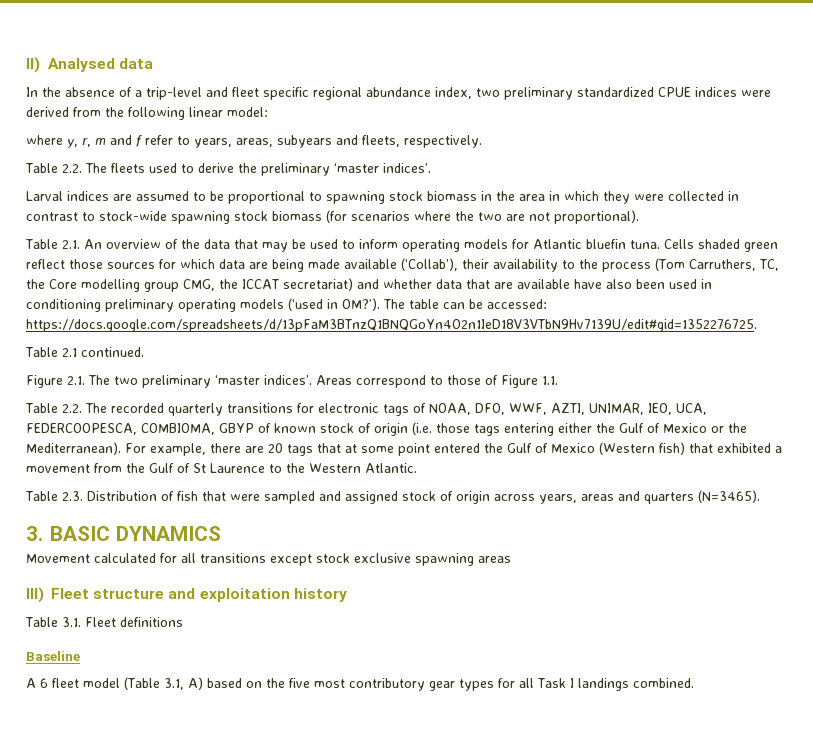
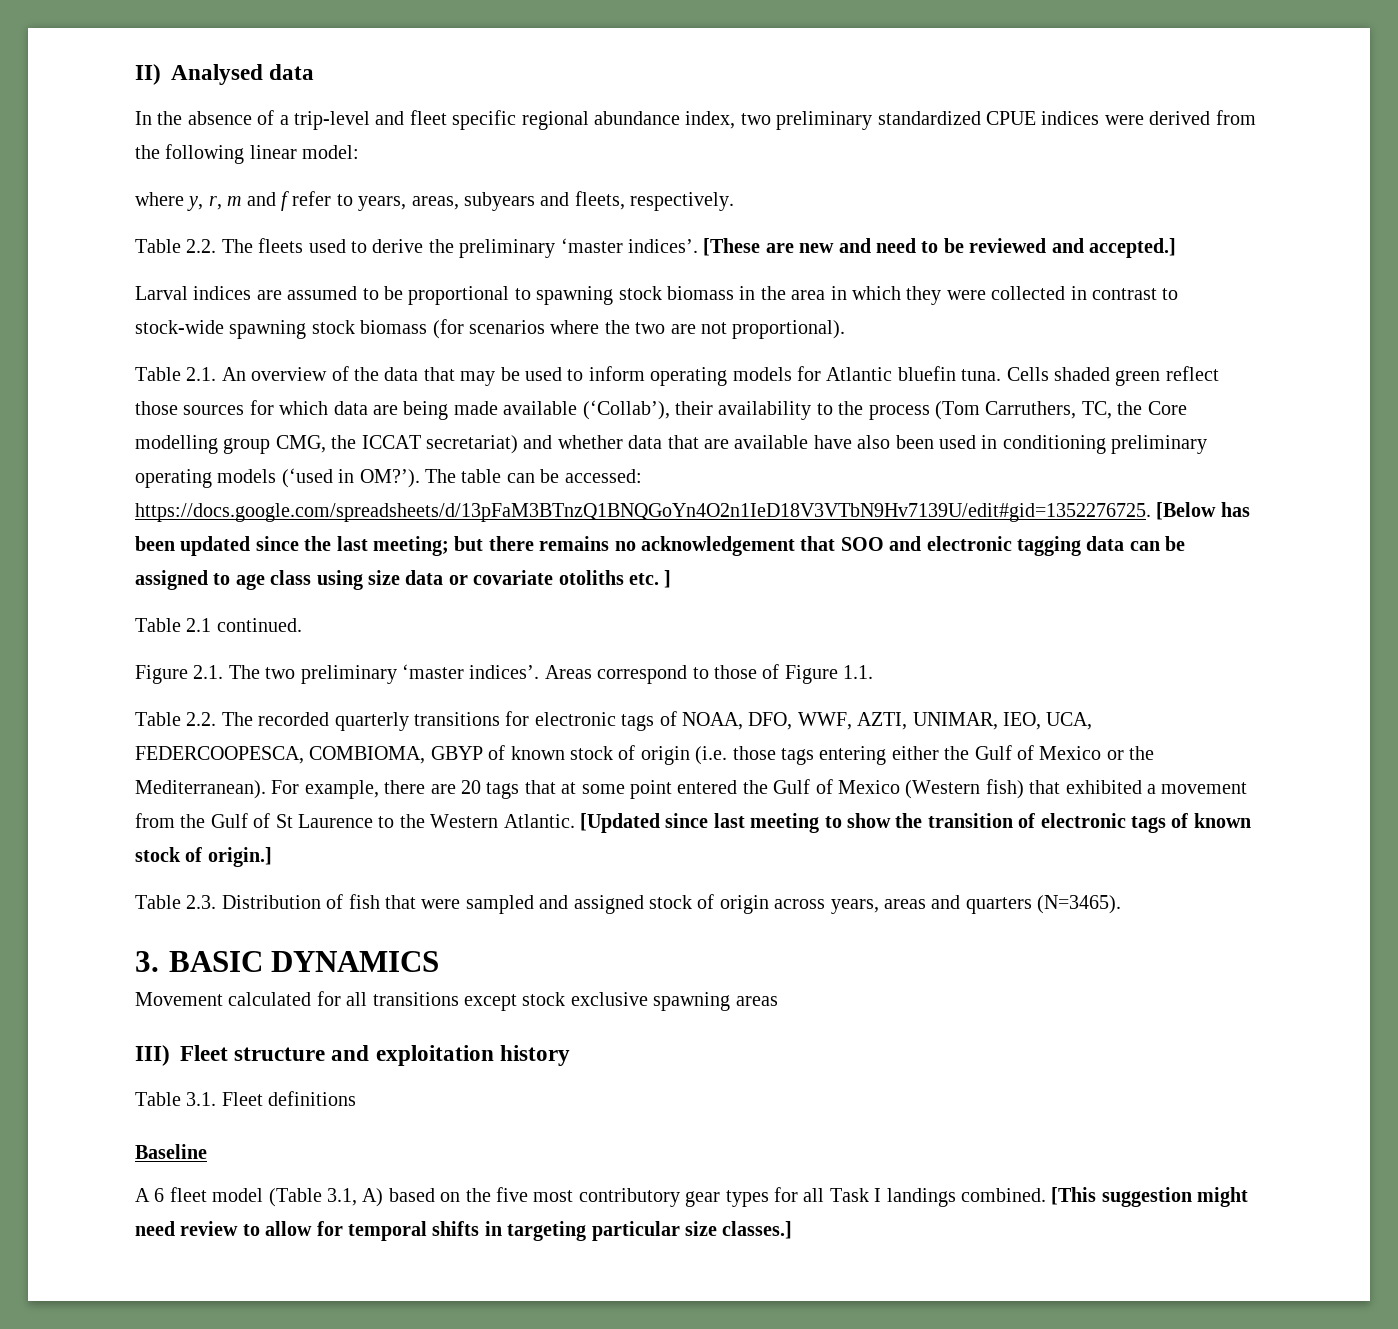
(431, 168) none -> [703,238,1176,258] [These are new and need to be reviewed and accepted.]
(757, 325) none -> [1156,502,1250,520] [135,536,1186,556] [135,570,672,590] [Below has been updated since the last meeting; but there remains no acknowledgement that SOO and electronic tagging data can be assigned to age class using size data or covariate otoliths etc. ]
(417, 468) none -> [580,813,1251,833] [135,847,272,867] [Updated since last meeting to show the transition of electronic tags of known stock of origin.]
(694, 683) none -> [1051,1187,1249,1207] [135,1221,793,1241] [This suggestion might need review to allow for temporal shifts in targeting particular size classes.]

